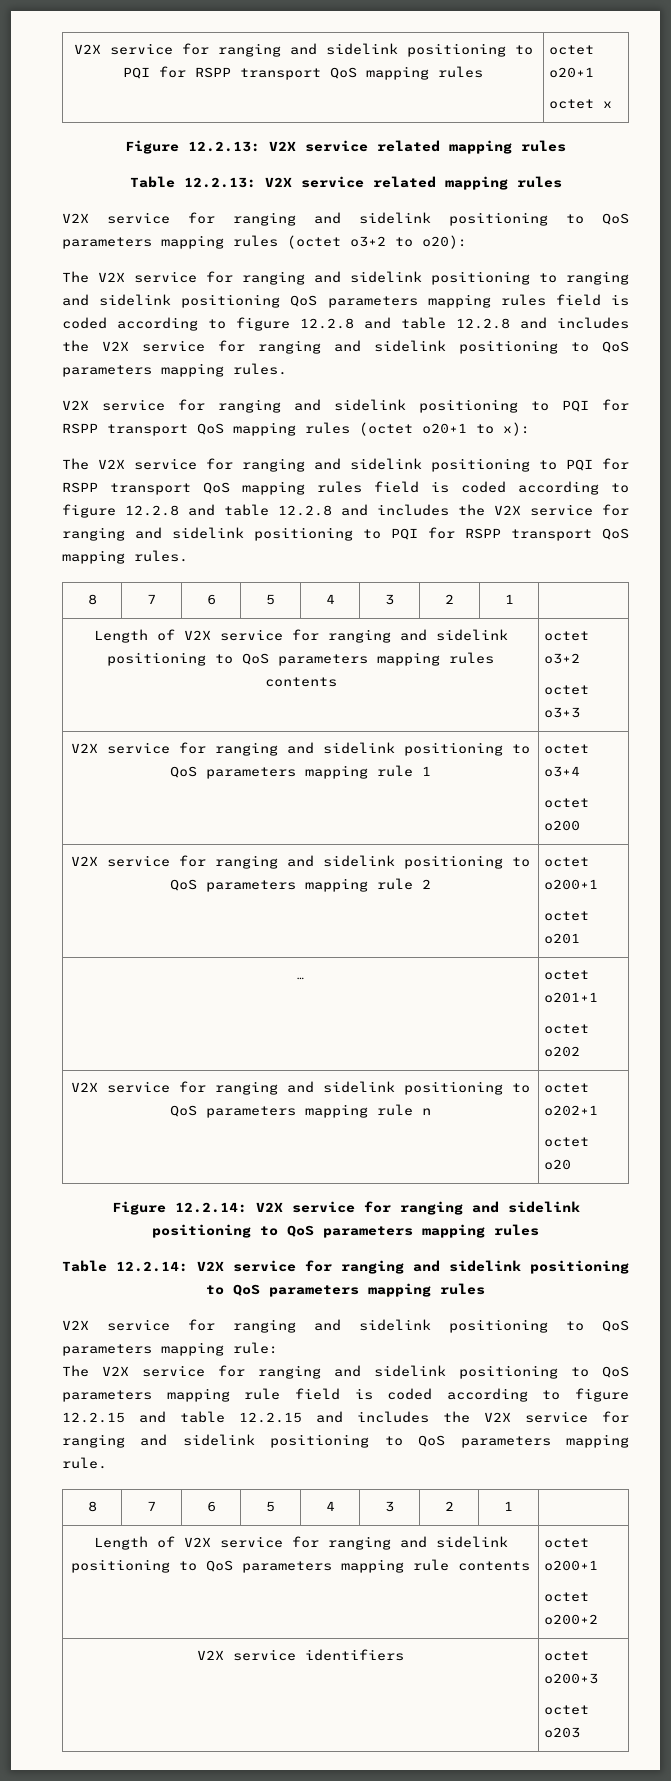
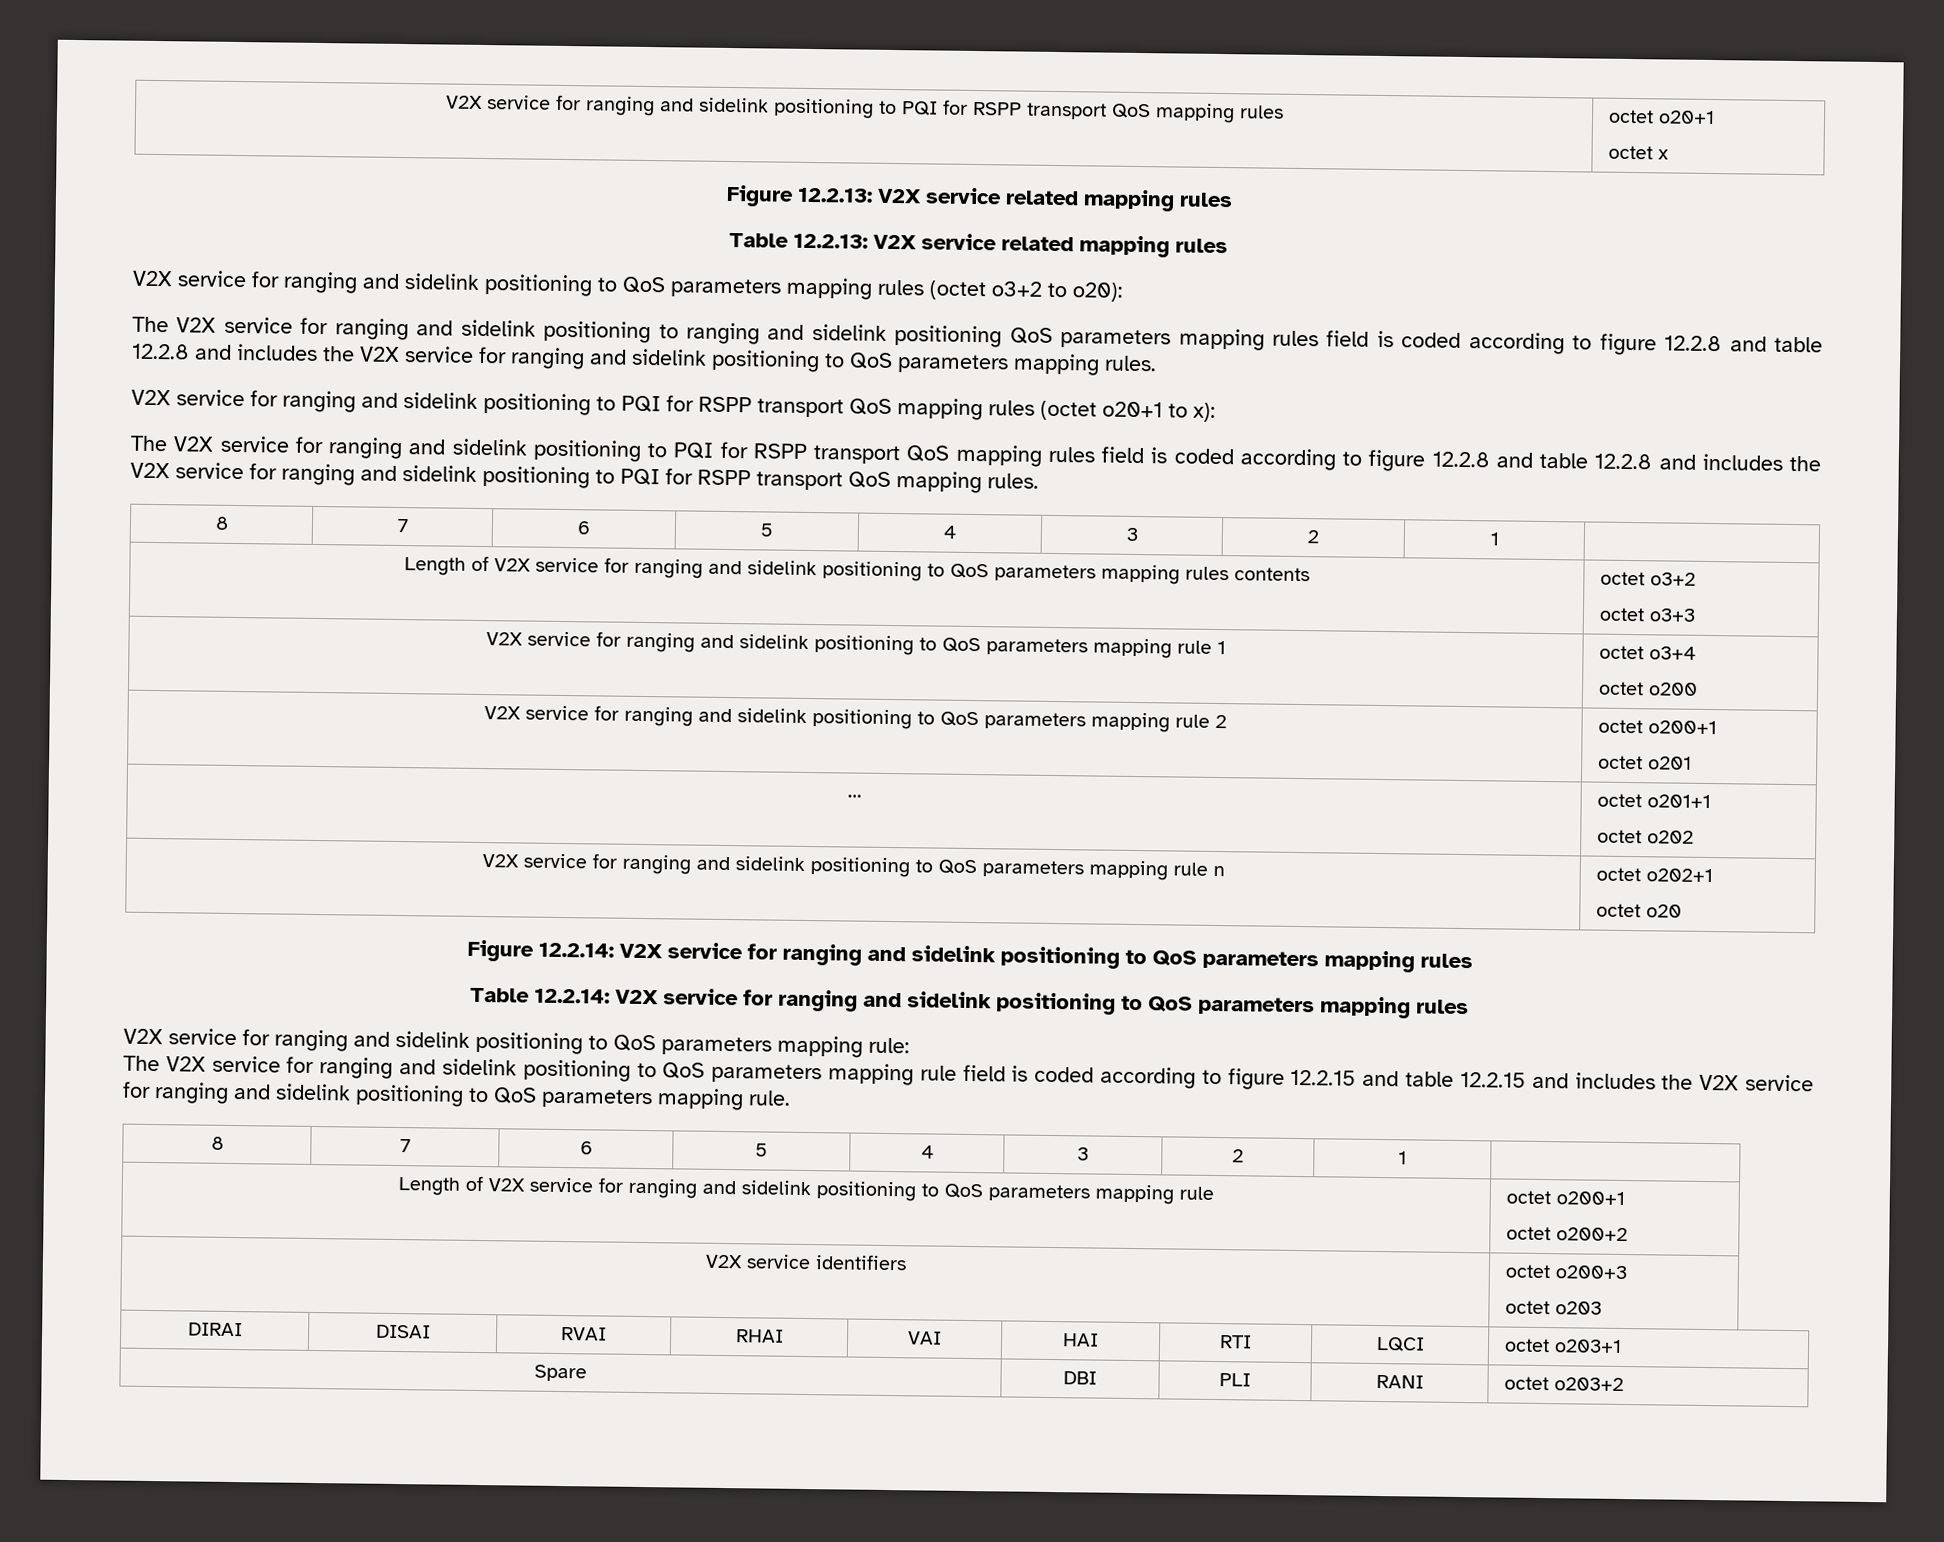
[458,1561,530,1571] contents -> (1214, 1193) none
(580, 1732) none -> [187,1322,243,1337] [375,1324,431,1339] [561,1327,607,1341] [735,1329,784,1343] [907,1331,942,1345] [1062,1333,1099,1347] [1219,1335,1252,1349] [1375,1336,1425,1352] [1504,1338,1623,1353] [534,1364,587,1382] [1063,1371,1097,1385] [1219,1373,1251,1387] [1375,1374,1424,1389] [1504,1376,1625,1392] // DIRAI | DISAI | RVAI | RHAI | VAI | HAI | RTI | LQCI | octet o203+1 // Spare | DBI | PLI | RANI | octet o203+2

